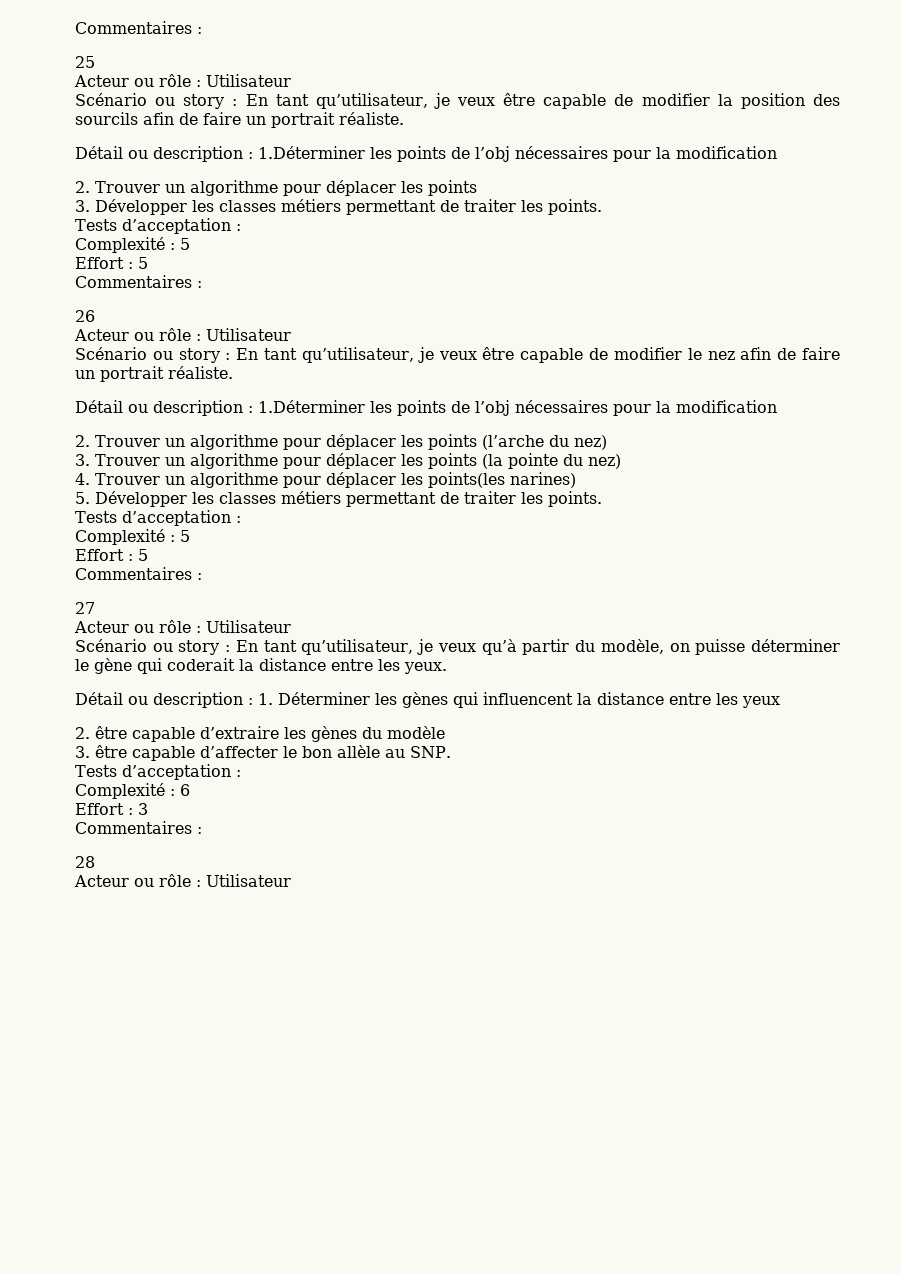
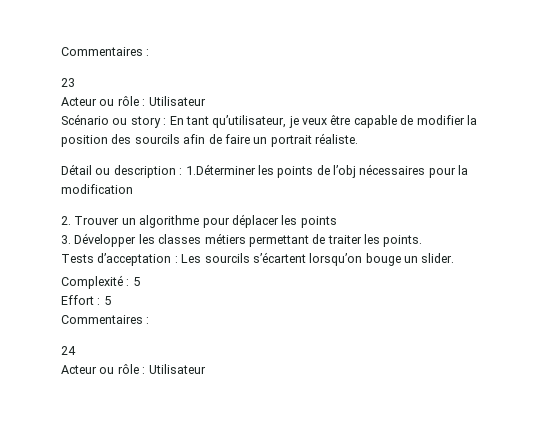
[75,21,202,34] [75,56,95,68] Commentaires : // 25 -> [61,47,150,56] [61,78,75,87] Commentaires : // 23
[75,237,190,253] [75,257,148,269] [75,275,202,288] [75,310,95,322] [74,328,291,341] [75,347,840,363] [75,366,233,382] [75,400,777,416] [75,434,607,450] [75,453,621,469] [75,472,576,488] [75,491,602,507] [75,510,241,526] [75,529,190,545] [75,549,148,561] [75,567,202,580] [75,602,95,614] [74,620,291,633] [75,639,840,655] [75,658,447,674] [75,692,780,708] [75,726,445,742] [75,745,451,761] [75,764,241,780] [75,783,190,799] [75,803,148,815] [75,821,202,834] [75,856,95,868] [74,874,291,887] // Complexité : 5 // Effort : 5 // Commentaires : // 26 // Acteur ou rôle : Utilisateur // Scénario ou story : En tant qu’utilisateur, je veux être capable de modifier le nez afin de faire un portrait réaliste. // Détail ou description : 1.Déterminer les points de l’obj nécessaires pour la modification // 2. Trouver un algorithme pour déplacer les points (l’arche du nez) // 3. Trouver un algorithme pour déplacer les points (la pointe du nez) // 4. Trouver un algorithme pour déplacer les points(les narines) // 5. Développer les classes métiers permettant de traiter les points. // Tests d’acceptation : // Complexité : 5 // Effort : 5 // Commentaires : // 27 // Acteur ou rôle : Utilisateur // Scénario ou story : En tant qu’utilisateur, je veux qu’à partir du modèle, on puisse déterminer le gène qui coderait la distance entre les yeux. // Détail ou description : 1. Déterminer les gènes qui influencent la distance entre les yeux // 2. être capable d’extraire les gènes du modèle // 3. être capable d’affecter le bon allèle au SNP. // Tests d’acceptation : // Complexité : 6 // Effort : 3 // Commentaires : // 28 // Acteur ou rôle : Utilisateur -> [181,252,455,266] [61,275,140,289] [61,295,111,305] [61,315,150,324] [61,346,76,355] [61,364,206,374] Les sourcils s’écartent lorsqu’on bouge un slider. // Complexité : 5 // Effort : 5 // Commentaires : // 24 // Acteur ou rôle : Utilisateur

